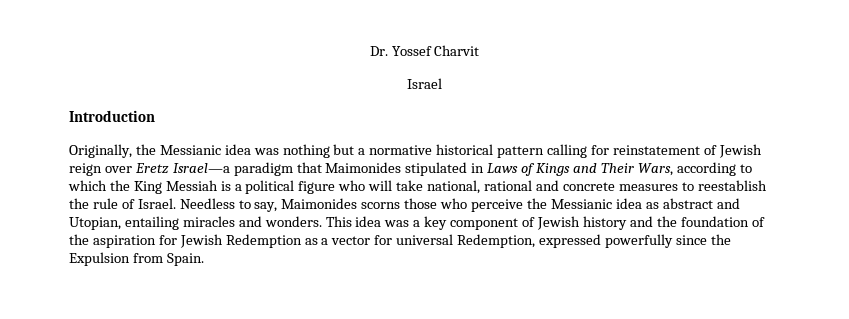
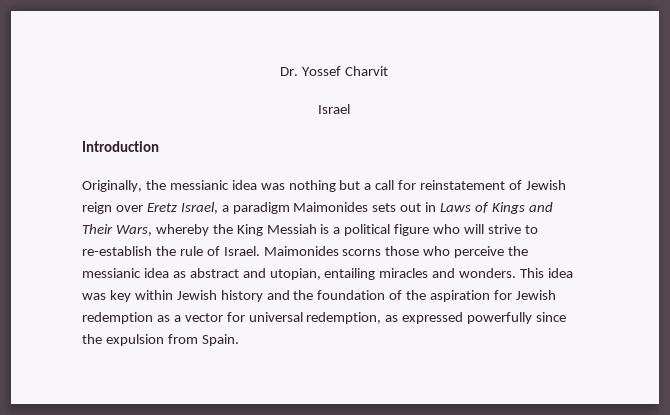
[159,145,221,155] Messianic -> [169,180,229,190] messianic
[369,144,588,158] normative historical pattern calling -> [375,180,395,190] call
[172,162,468,176] Israel—a paradigm that Maimonides stipulated -> [180,202,422,214] Israel, a paradigm Maimonides sets out
[676,162,752,176] [68,180,107,191] according to which -> [155,224,209,236] whereby
[396,180,767,194] take national, rational and concrete measures to reestablish -> [487,224,538,234] [82,246,152,256] strive to re-establish
[179,198,278,212] Needless to say, -> (260, 251) none
[550,199,612,209] Messianic -> [82,268,141,278] messianic
[69,217,121,230] Utopian, -> [269,268,321,280] utopian,
[413,216,536,230] a key component of -> [109,290,173,302] key within
[225,234,302,248] Redemption -> [82,312,153,324] redemption
[457,234,536,248] Redemption, -> [306,312,399,324] redemption, as
[69,252,130,266] Expulsion -> [105,334,164,346] expulsion

